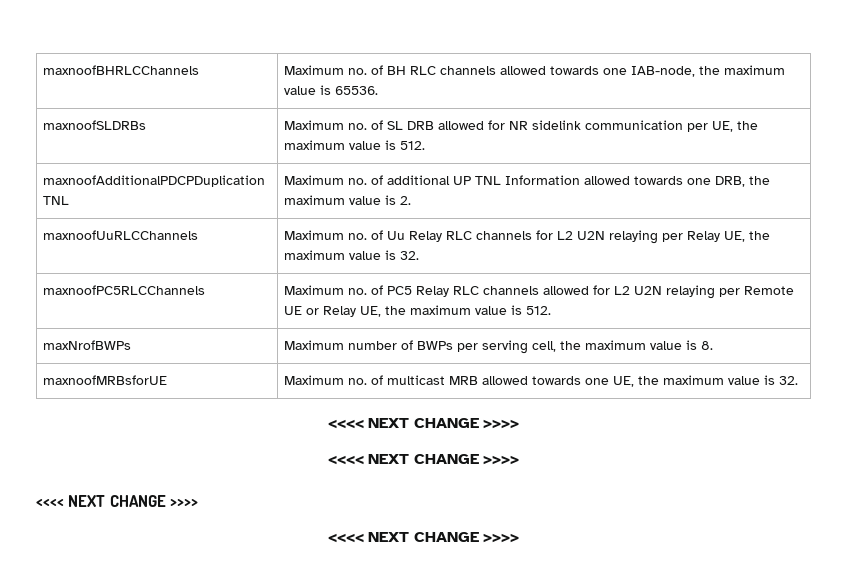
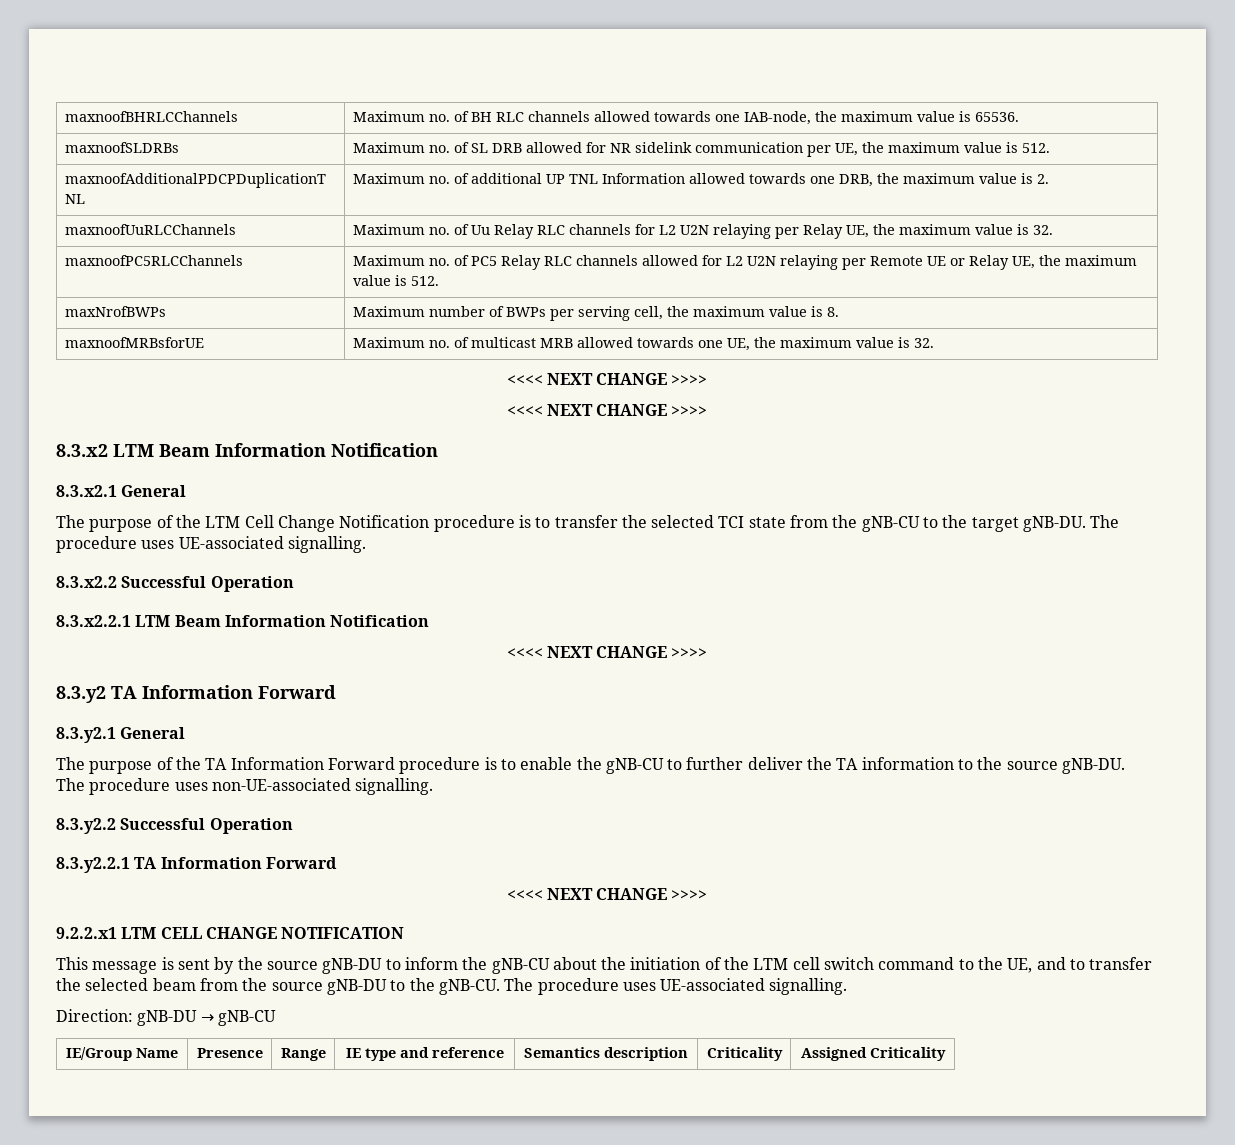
[36,495,199,507] [328,532,519,543] <<<< NEXT CHANGE >>>> // <<<< NEXT CHANGE >>>> -> [56,443,438,457] [56,485,187,497] [56,515,1120,532] [56,536,366,553] [56,576,294,592] [56,615,430,627] [506,646,708,658] [56,685,336,703] [56,727,186,743] [56,757,1126,774] [56,778,434,795] [56,818,293,834] [56,857,337,873] [506,888,708,900] [56,927,405,939] [56,957,1153,974] [56,978,848,995] [56,1009,276,1026] [66,1047,178,1061] [196,1048,263,1058] [280,1048,326,1061] [345,1047,504,1061] [524,1047,688,1061] [706,1047,783,1061] [800,1047,946,1061] 8.3.x2 LTM Beam Information Notification // 8.3.x2.1 General // The purpose of the LTM Cell Change Notification procedure is to transfer the selected TCI state from the gNB-CU to the target gNB-DU. The procedure uses UE-associated signalling. // 8.3.x2.2 Successful Operation // 8.3.x2.2.1 LTM Beam Information Notification // <<<< NEXT CHANGE >>>> // 8.3.y2 TA Information Forward // 8.3.y2.1 General // The purpose of the TA Information Forward procedure is to enable the gNB-CU to further deliver the TA information to the source gNB-DU. The procedure uses non-UE-associated signalling. // 8.3.y2.2 Successful Operation // 8.3.y2.2.1 TA Information Forward // <<<< NEXT CHANGE >>>> // 9.2.2.x1 LTM CELL CHANGE NOTIFICATION // This message is sent by the source gNB-DU to inform the gNB-CU about the initiation of the LTM cell switch command to the UE, and to transfer the selected beam from the source gNB-DU to the gNB-CU. The procedure uses UE-associated signalling. // Direction: gNB-DU → gNB-CU // IE/Group Name | Presence | Range | IE type and reference | Semantics description | Criticality | Assigned Criticality

